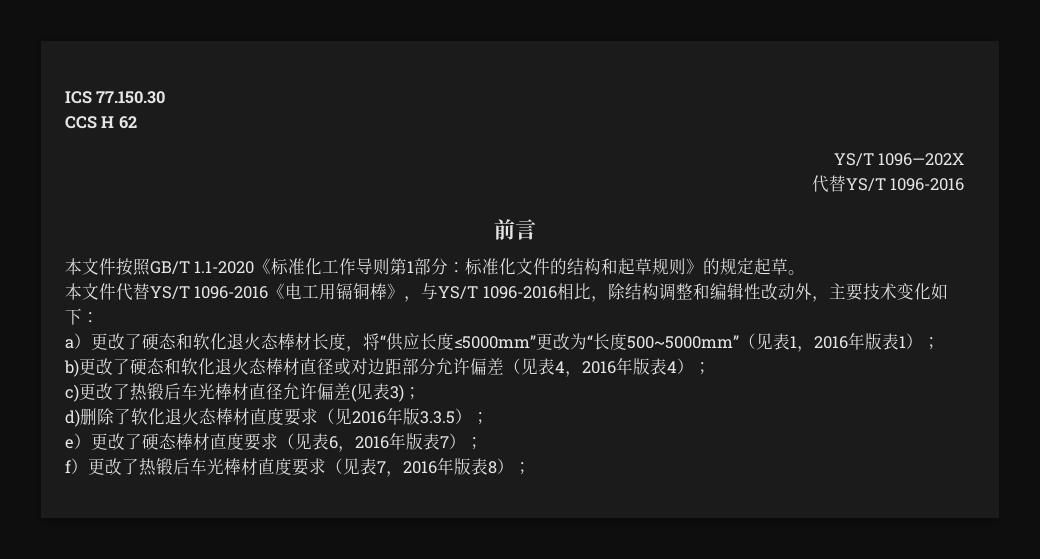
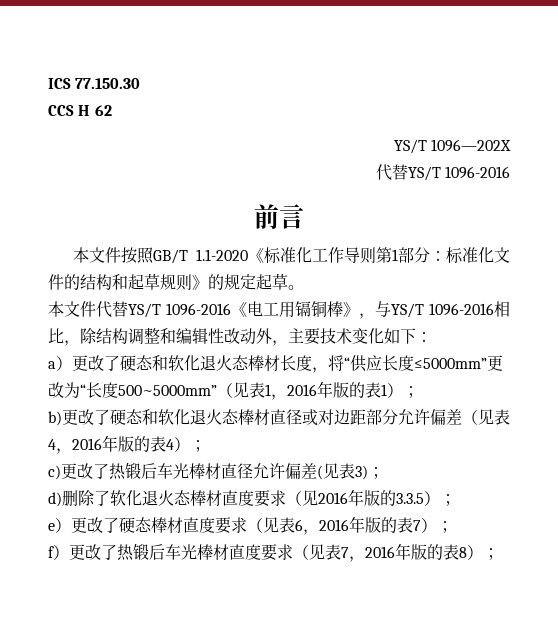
(882, 341) none -> [349,382,365,398] 的
(650, 366) none -> [134,436,150,452] 的
(420, 416) none -> [380,490,396,506] 的
(423, 441) none -> [381,517,397,533] 的
(471, 466) none -> [427,544,443,560] 的

